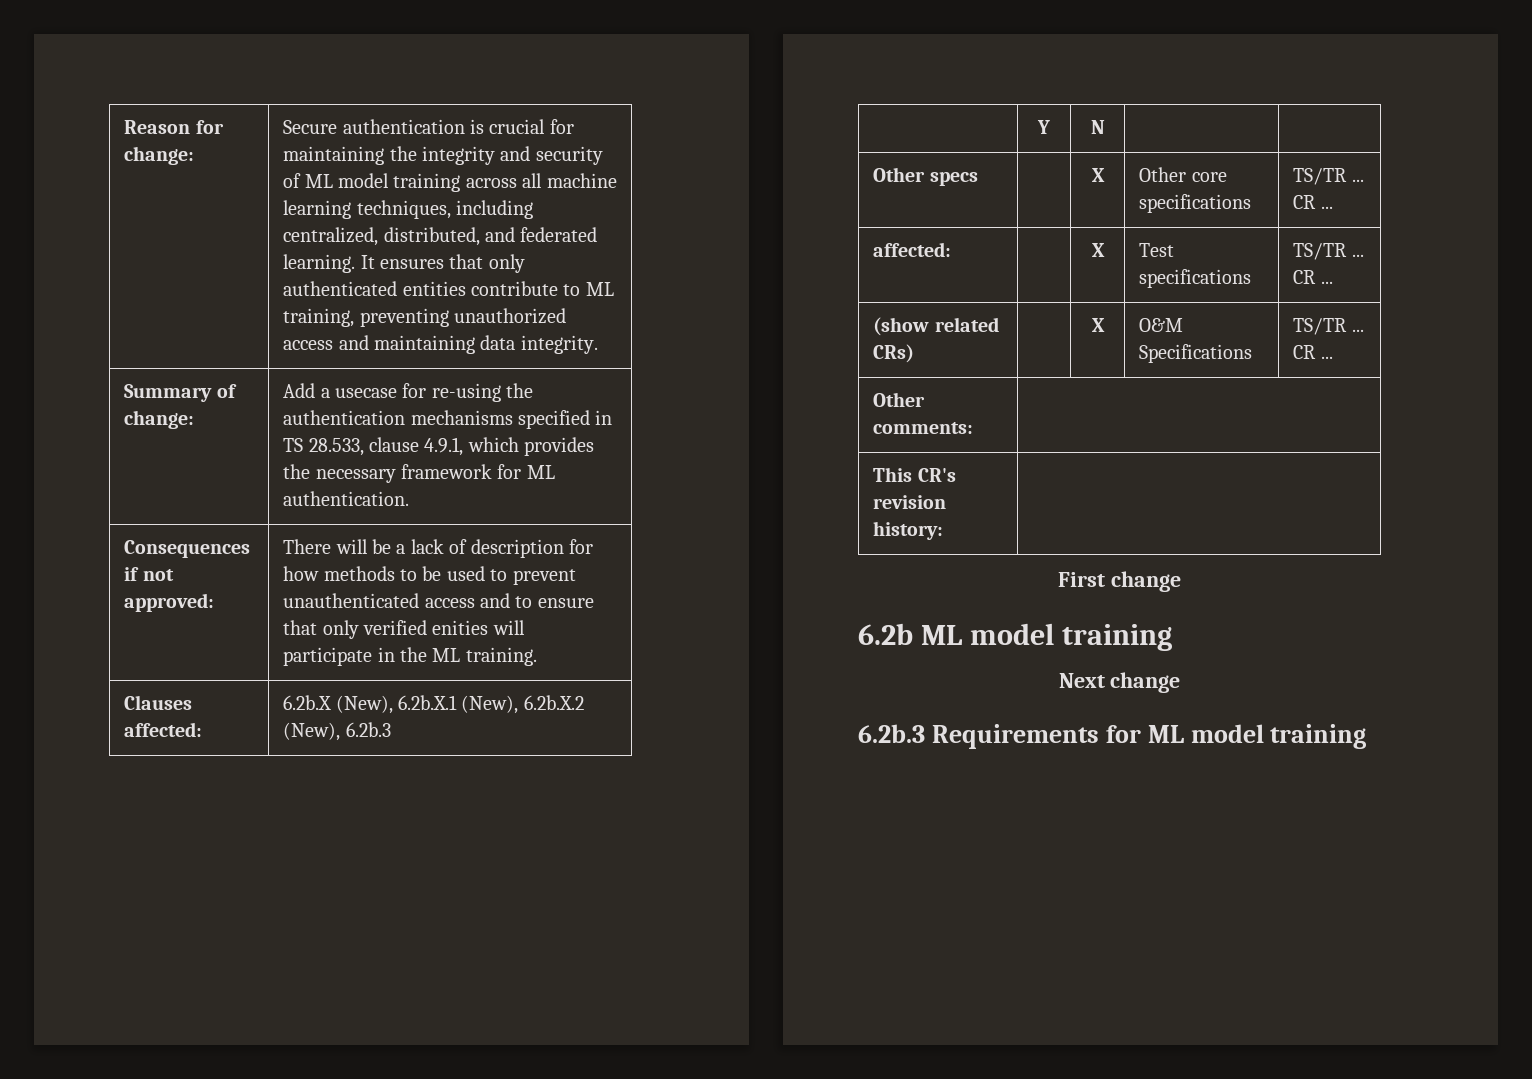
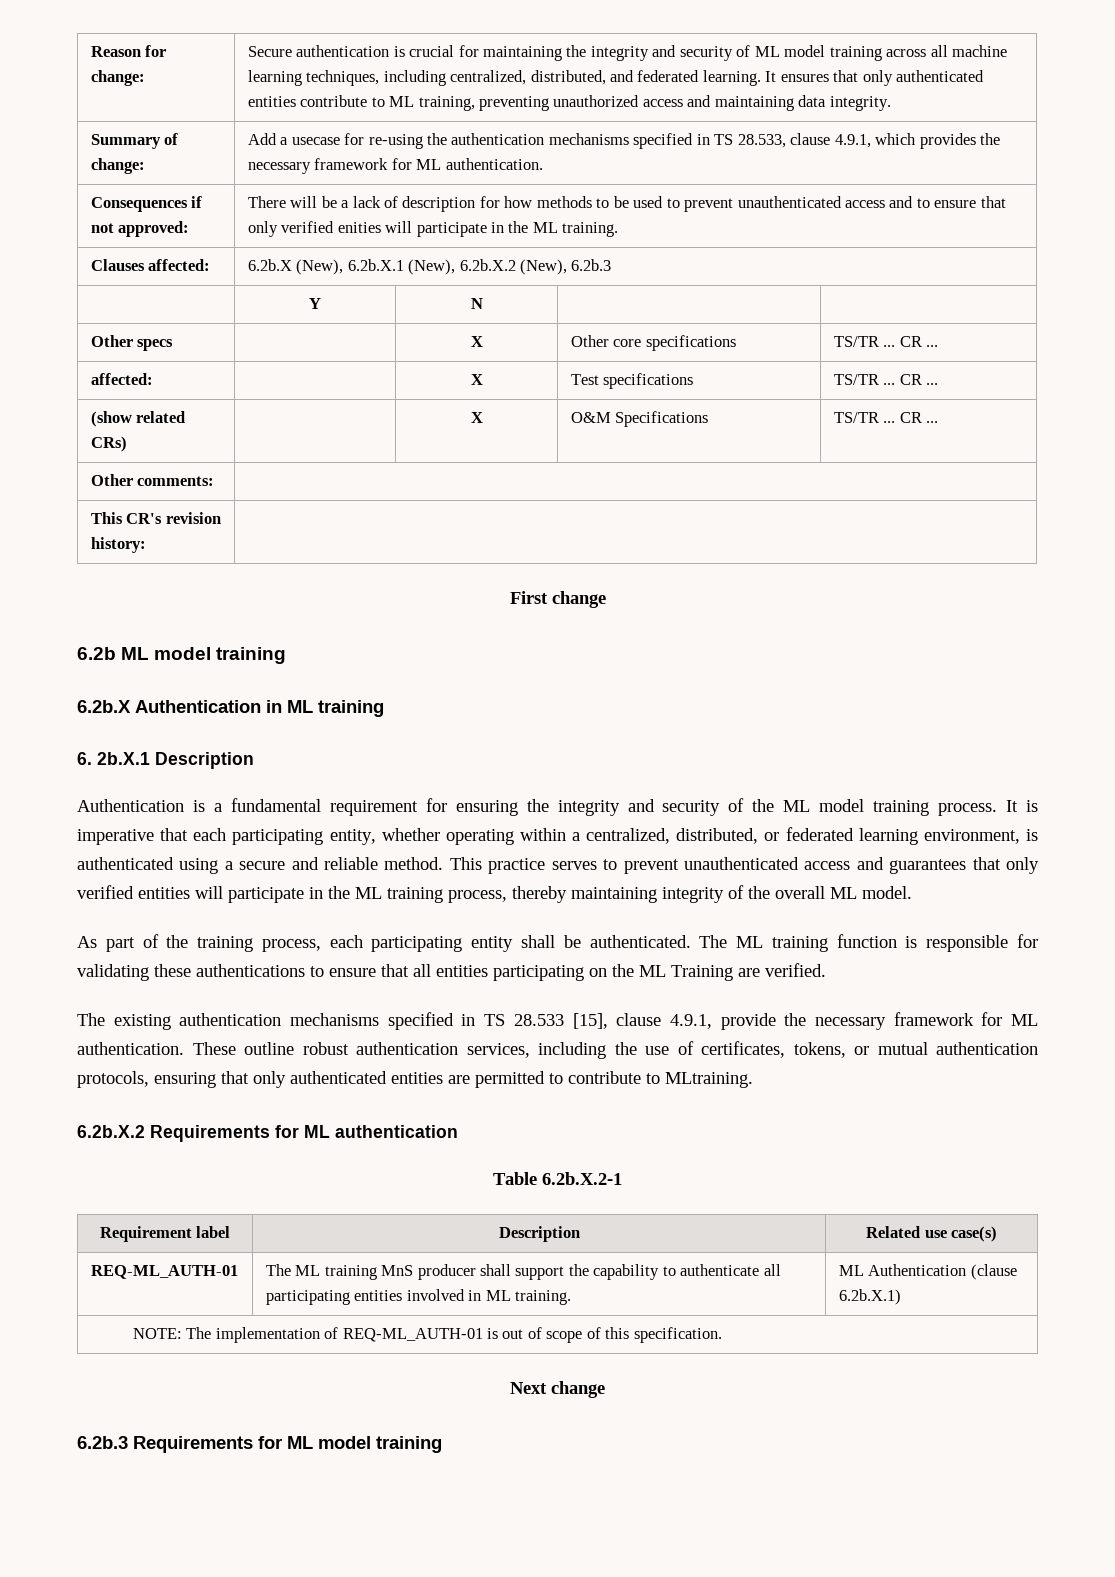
(1172, 637) none -> [77,700,384,717] [77,752,254,769] [77,798,1039,816] [77,827,1038,845] [77,857,1039,874] [77,885,912,903] [77,934,1039,952] [77,963,826,981] [77,1012,1038,1030] [77,1041,1038,1059] [77,1071,753,1088] [77,1125,458,1142] [493,1172,622,1185] [99,1226,231,1242] [498,1226,580,1242] [866,1226,997,1242] [90,1265,238,1279] [265,1264,781,1280] [265,1289,571,1305] [838,1264,1017,1280] [838,1289,901,1305] [132,1327,722,1343] // 6.2b.X Authentication in ML training // 6. 2b.X.1 Description // Authentication is a fundamental requirement for ensuring the integrity and security of the ML model training process. It is imperative that each participating entity, whether operating within a centralized, distributed, or federated learning environment, is authenticated using a secure and reliable method. This practice serves to prevent unauthenticated access and guarantees that only verified entities will participate in the ML training process, thereby maintaining integrity of the overall ML model. // As part of the training process, each participating entity shall be authenticated. The ML training function is responsible for validating these authentications to ensure that all entities participating on the ML Training are verified. // The existing authentication mechanisms specified in TS 28.533 [15], clause 4.9.1, provide the necessary framework for ML authentication. These outline robust authentication services, including the use of certificates, tokens, or mutual authentication protocols, ensuring that only authenticated entities are permitted to contribute to MLtraining. // 6.2b.X.2 Requirements for ML authentication // Table 6.2b.X.2-1 // Requirement label | Description | Related use case(s) // REQ-ML_AUTH-01 | The ML training MnS producer shall support the capability to authenticate all participating entities involved in ML training. | ML Authentication (clause 6.2b.X.1) // NOTE: The implementation of REQ-ML_AUTH-01 is out of scope of this specification.

